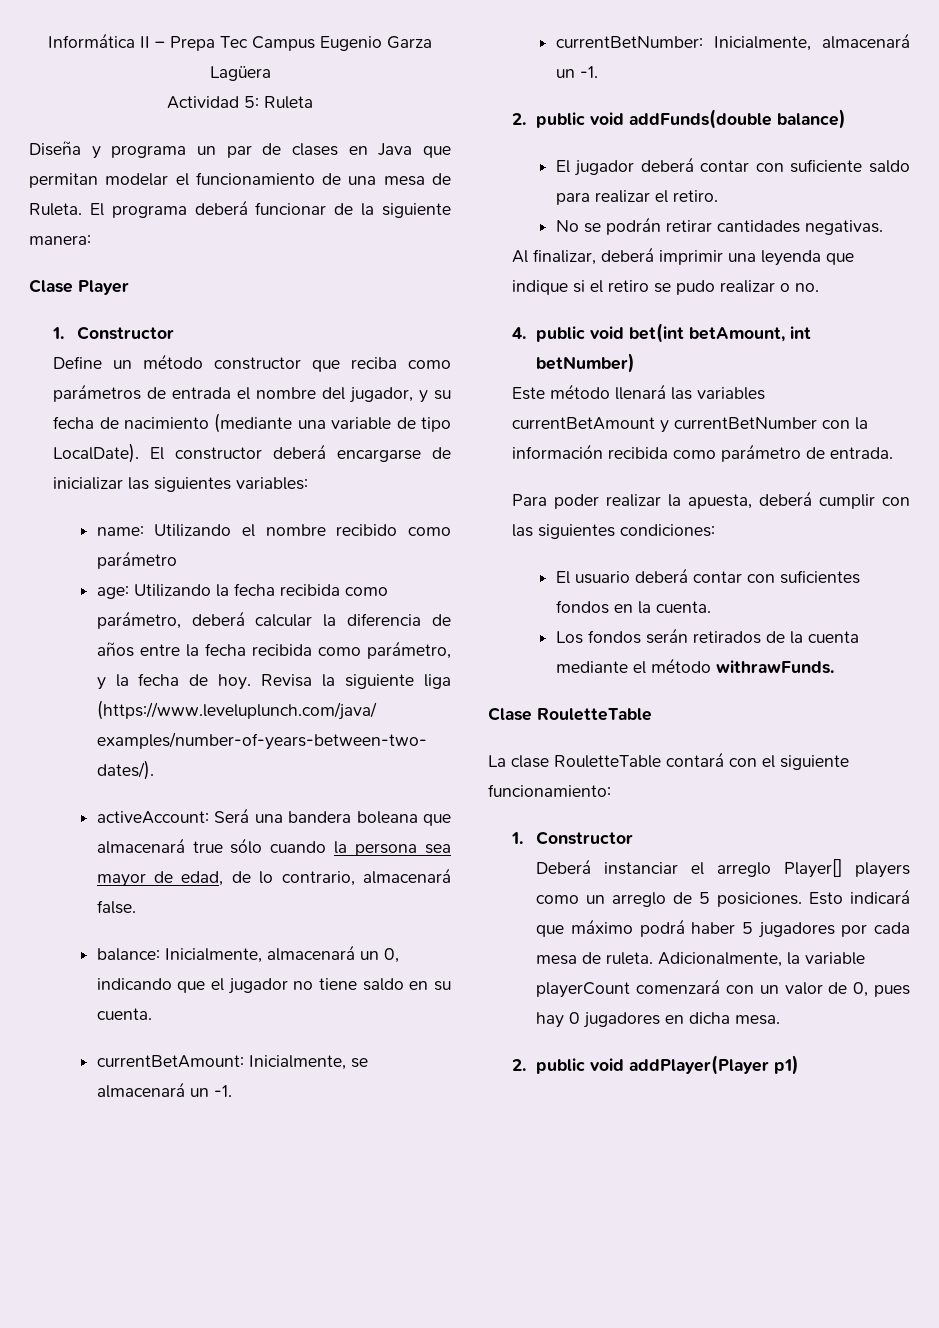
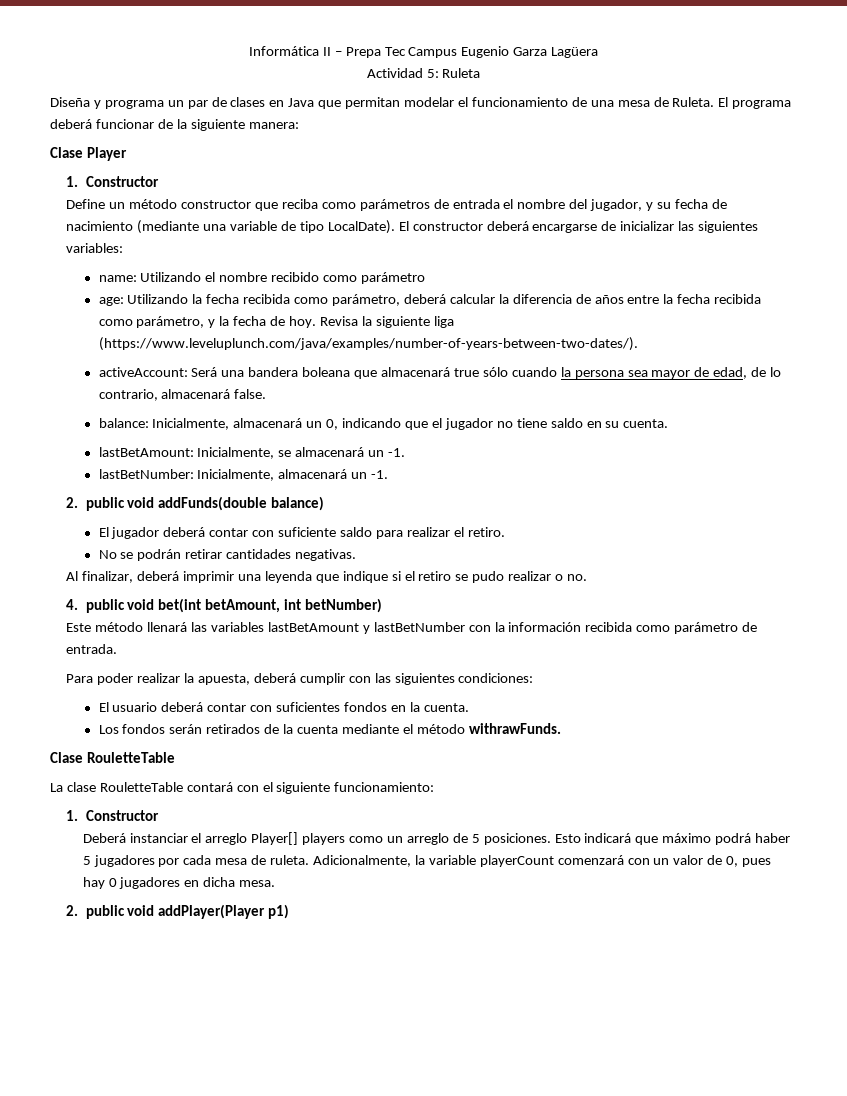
[96,1055,244,1068] currentBetAmount: -> [98,447,194,457] lastBetAmount:
[555,36,703,48] currentBetNumber: -> [98,469,194,479] lastBetNumber:
[512,417,818,433] currentBetAmount y currentBetNumber -> [267,622,465,634] lastBetAmount y lastBetNumber

